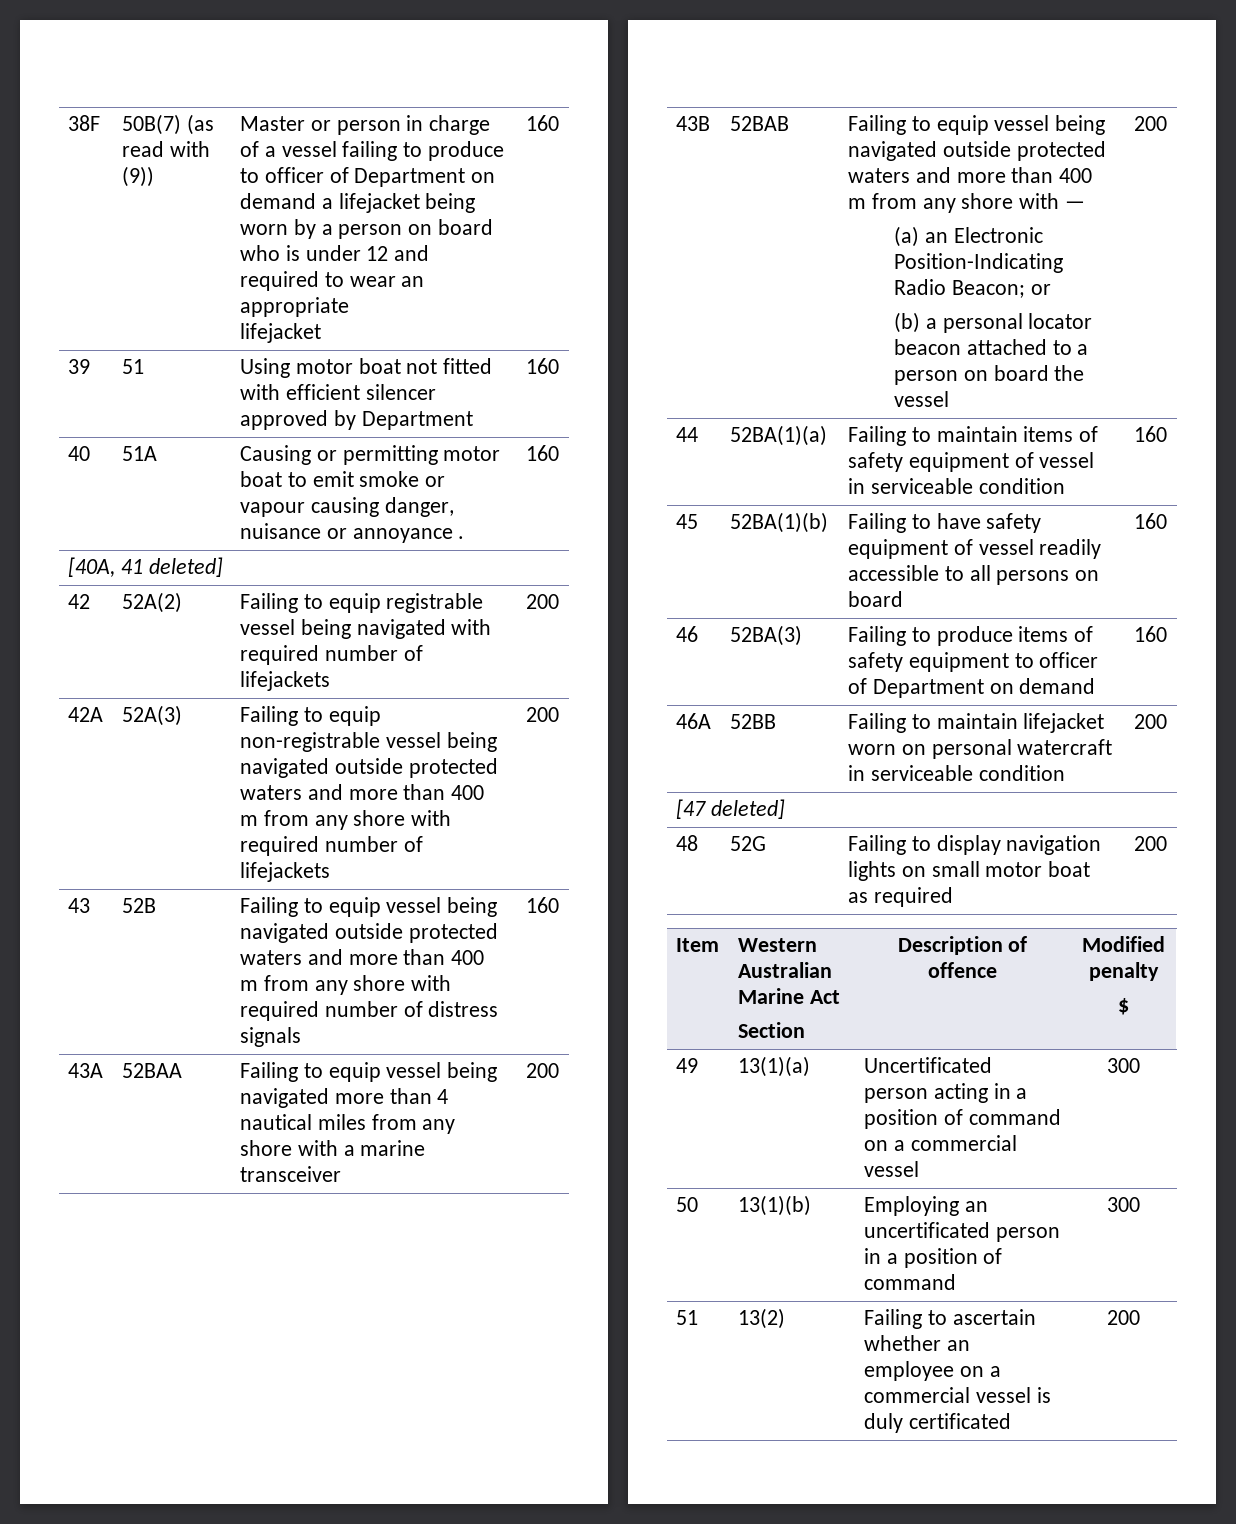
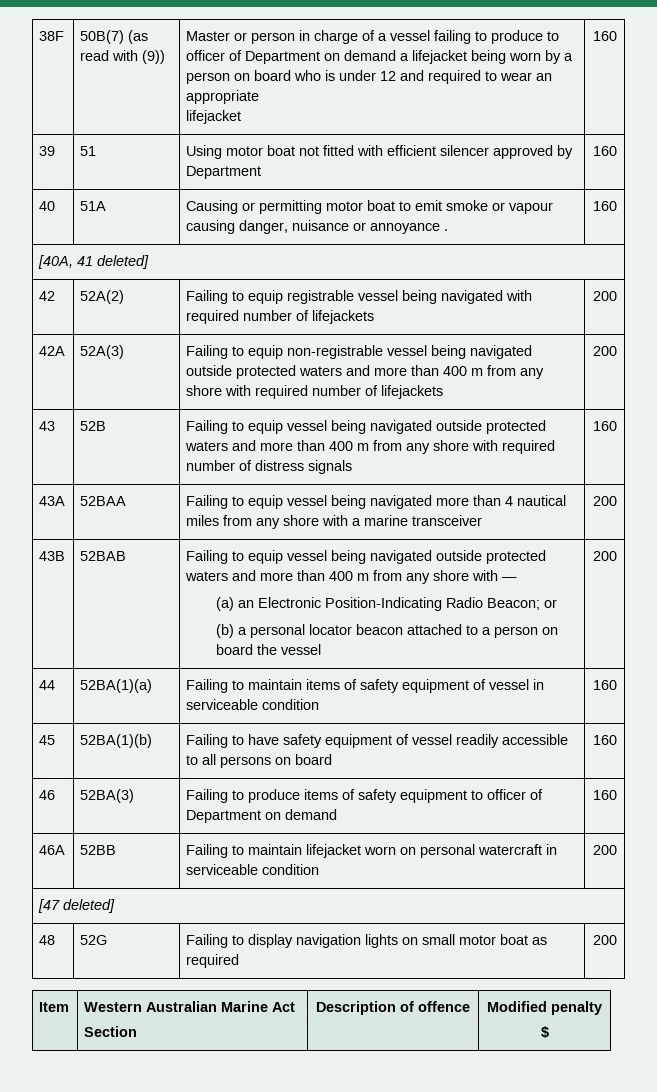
[676,1058,699,1073] [738,1056,811,1077] [864,1057,993,1073] [864,1083,1028,1103] [864,1109,1061,1129] [864,1135,1017,1151] [864,1161,920,1177] [1106,1058,1140,1073] [676,1197,699,1212] [738,1195,812,1216] [864,1196,988,1216] [864,1222,1060,1242] [864,1248,1003,1268] [864,1274,957,1290] [1106,1197,1140,1212] [676,1310,699,1325] [738,1308,786,1329] [864,1309,1036,1329] [864,1335,970,1351] [864,1361,1001,1381] [864,1387,1051,1403] [864,1413,1011,1433] [1106,1310,1140,1325] // 49 | 13(1)(a) | Uncertificated person acting in a position of command on a commercial vessel | 300 // 50 | 13(1)(b) | Employing an uncertificated person in a position of command | 300 // 51 | 13(2) | Failing to ascertain whether an employee on a commercial vessel is duly certificated | 200 -> (549, 1032) none

